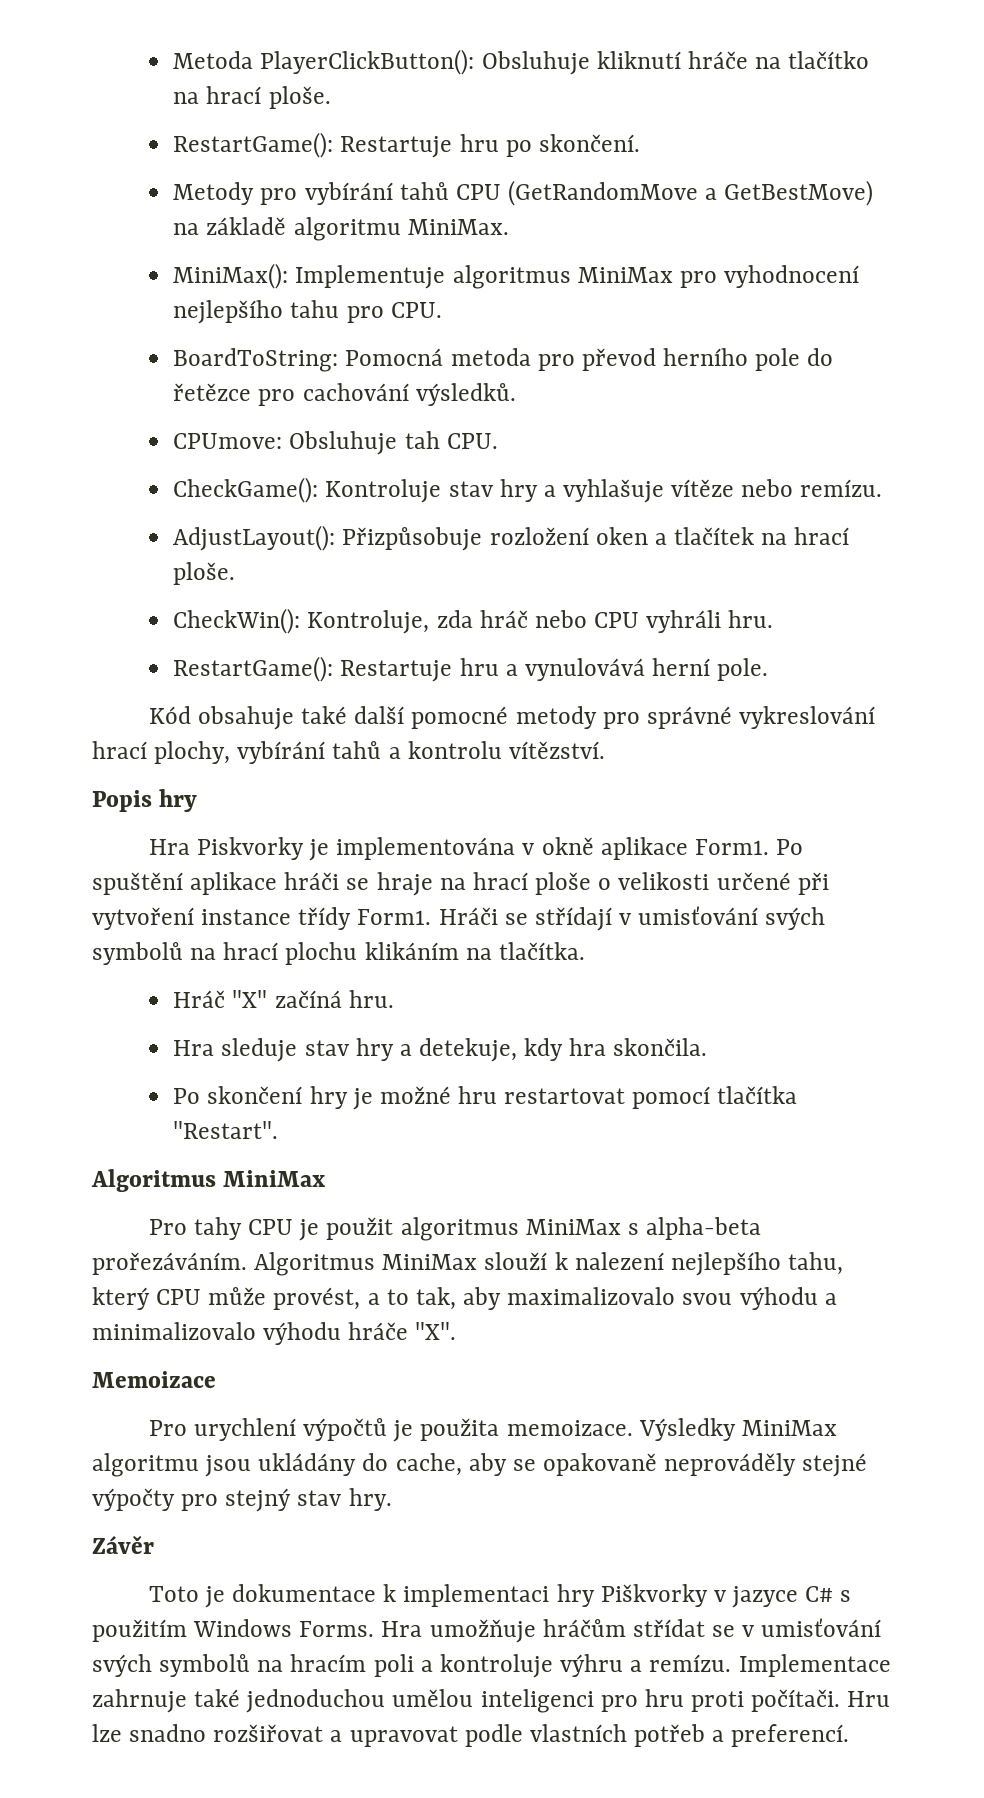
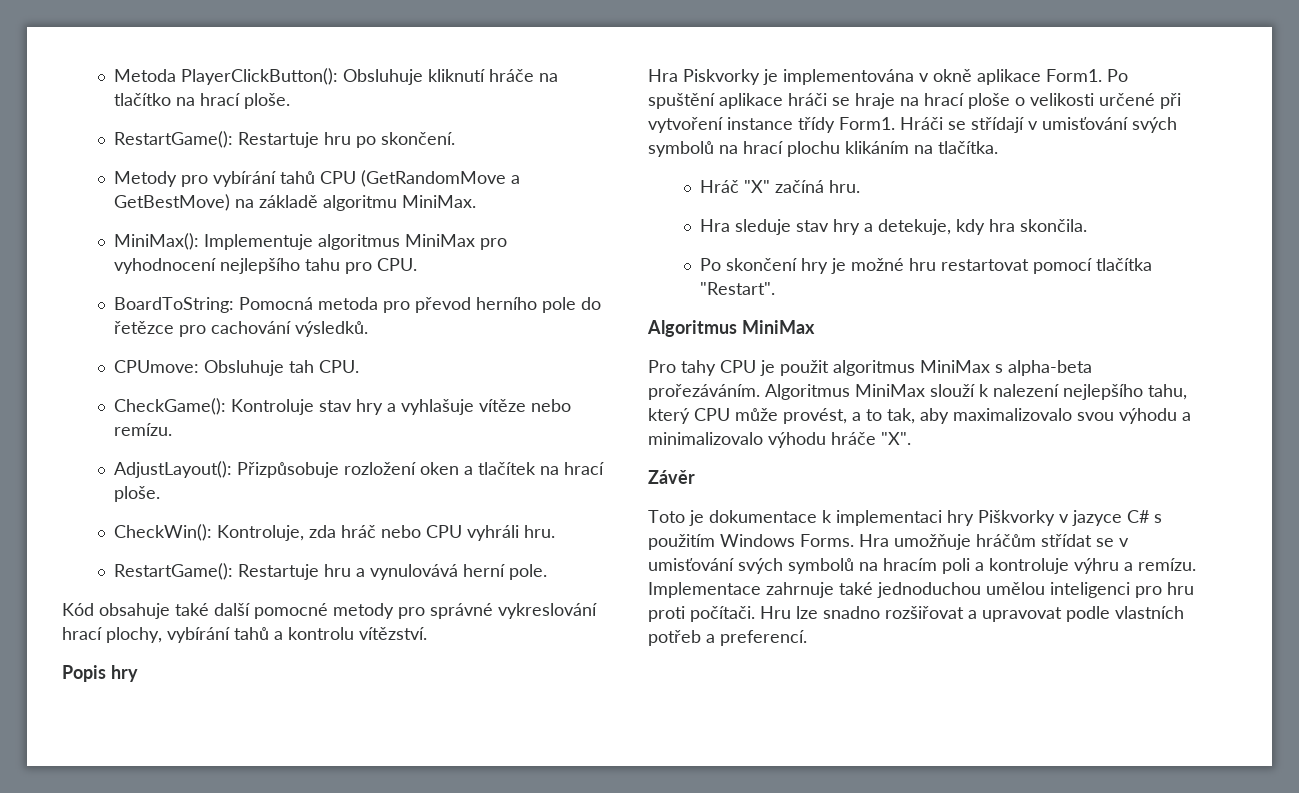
[92,1371,216,1388] [148,1418,837,1442] [92,1453,868,1477] [92,1488,392,1512] // Memoizace // Pro urychlení výpočtů je použita memoizace. Výsledky MiniMax algoritmu jsou ukládány do cache, aby se opakovaně neprováděly stejné výpočty pro stejný stav hry. -> (911, 438) none

